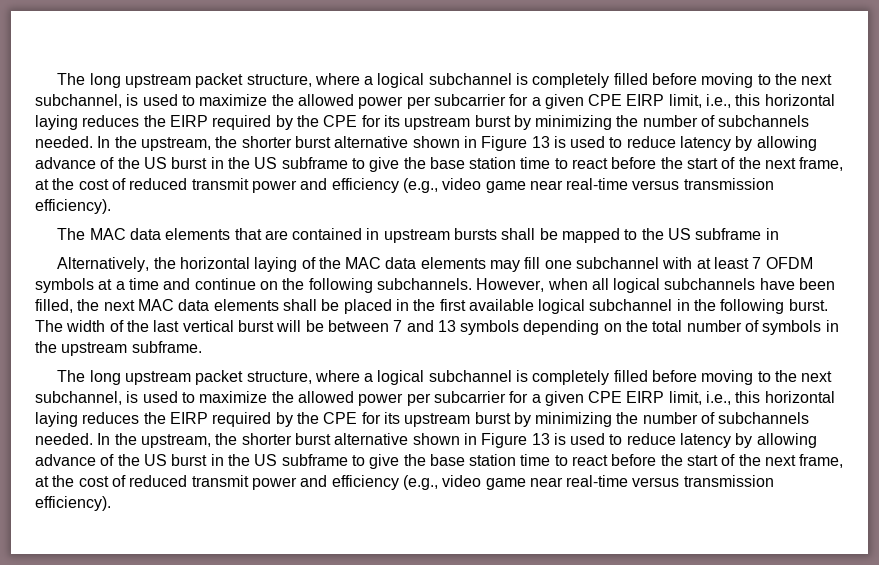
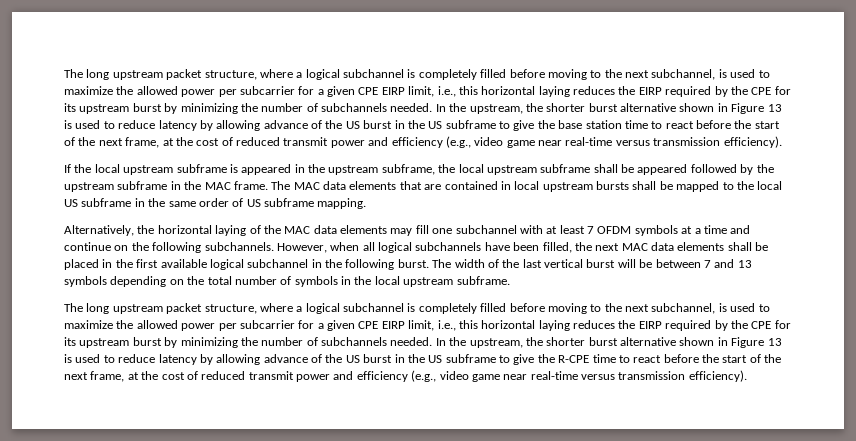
(111, 206) none -> [64,164,774,175] [64,181,268,192] If the local upstream subframe is appeared in the upstream subframe, the local upstream subframe shall be appeared followed by the upstream subframe in the MAC frame.
(380, 234) none -> [514,181,540,190] local
(664, 234) none -> [757,181,783,190] local
(779, 234) none -> [148,198,367,209] the same order of US subframe mapping.
(57, 347) none -> [374,276,400,285] local
[429,454,517,466] base station -> [558,355,590,363] R-CPE

